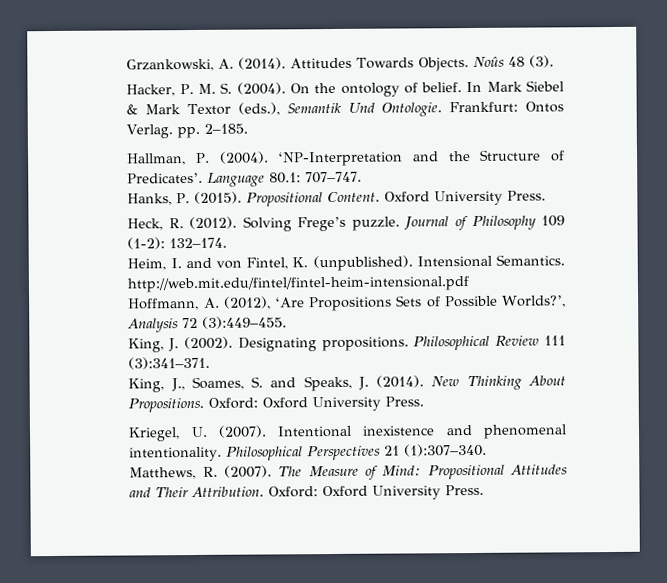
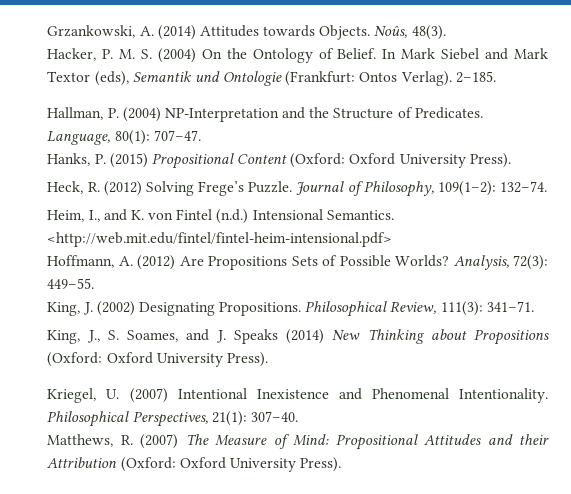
[238,55,555,72] (2014). Attitudes Towards Objects. Noûs 48 (3). -> [157,25,446,40] (2014) Attitudes towards Objects. Noûs, 48(3).
[236,82,286,95] (2004). -> [157,48,196,63] (2004)
[340,82,463,97] ontology of belief. -> [252,48,377,63] Ontology of Belief.
[126,104,139,115] & -> [485,48,509,60] and
[237,101,565,117] [126,124,201,139] (eds.), Semantik Und Ontologie. Frankfurt: Ontos Verlag. pp. -> [94,71,452,86] (eds), Semantik und Ontologie (Frankfurt: Ontos Verlag).
[218,151,404,167] (2004). ‘NP-Interpretation -> [122,107,279,122] (2004) NP-Interpretation
[127,171,363,187] [127,190,547,207] Predicates’. Language 80.1: 707–747. // Hanks, P. (2015). Propositional Content. Oxford University Press. -> [414,107,483,119] [47,130,201,145] [47,153,511,169] Predicates. Language, 80(1): 707–47. // Hanks, P. (2015) Propositional Content (Oxford: Oxford University Press).
[189,216,238,230] (2012). -> [103,181,142,196] (2012)
[351,216,400,231] puzzle. -> [248,181,293,193] Puzzle.
[471,215,565,231] [127,237,228,250] [127,255,413,272] Philosophy 109 (1-2): 132–174. // Heim, I. and von Fintel, K. (unpublished). -> [363,181,548,197] [47,209,249,224] Philosophy, 109(1–2): 132–74. // Heim, I., and K. von Fintel (n.d.)
[127,276,470,293] http://web.mit.edu/fintel/fintel-heim-intensional.pdf -> [47,232,393,247] <http://web.mit.edu/fintel/fintel-heim-intensional.pdf>
[223,296,306,310] (2012), ‘Are -> [137,255,204,270] (2012) Are
[502,295,567,308] [127,316,288,333] [128,335,566,353] [128,356,211,370] [128,375,566,393] [128,396,425,413] Worlds?’, Analysis 72 (3):449–455. // King, J. (2002). Designating propositions. Philosophical Review 111 (3):341–371. // King, J., Soames, S. and Speaks, J. (2014). New Thinking About Propositions. Oxford: Oxford University Press. -> [395,255,549,270] [47,278,95,289] [47,301,534,317] [47,329,550,345] [47,352,268,367] Worlds? Analysis, 72(3): 449–55. // King, J. (2002) Designating Propositions. Philosophical Review, 111(3): 341–71. // King, J., S. Soames, and J. Speaks (2014) New Thinking about Propositions (Oxford: Oxford University Press).
[217,424,567,439] [129,443,488,462] (2007). Intentional inexistence and phenomenal intentionality. Philosophical Perspectives 21 (1):307–340. -> [129,388,548,403] [47,411,298,427] (2007) Intentional Inexistence and Phenomenal Intentionality. Philosophical Perspectives, 21(1): 307–40.
[224,465,273,478] (2007). -> [140,434,179,449] (2007)
[155,484,485,500] Their Attribution. Oxford: Oxford University Press. -> [519,434,550,445] [47,457,342,472] their Attribution (Oxford: Oxford University Press).

